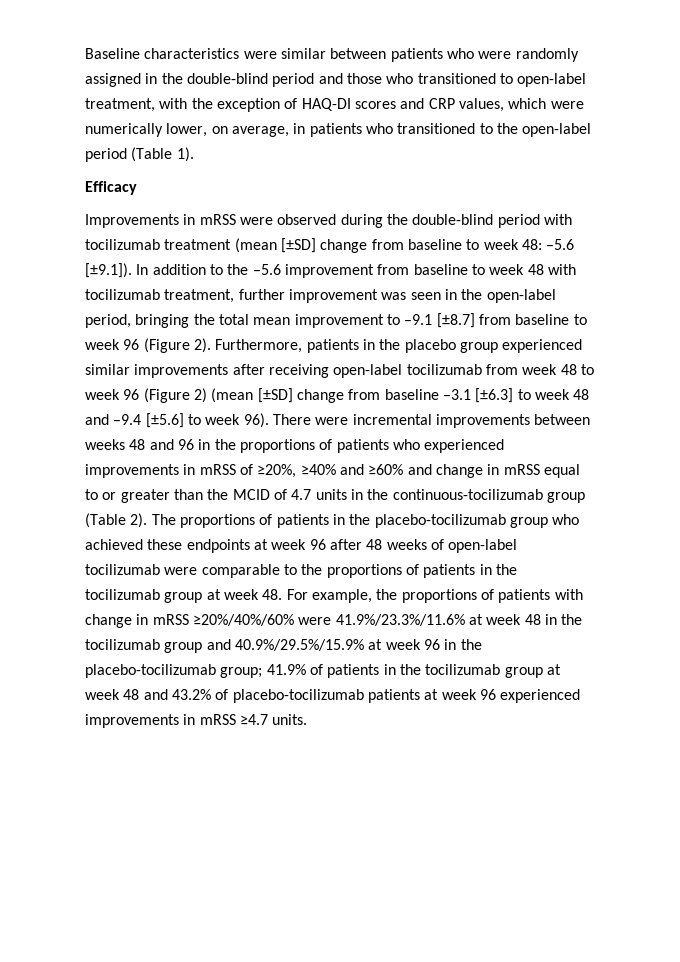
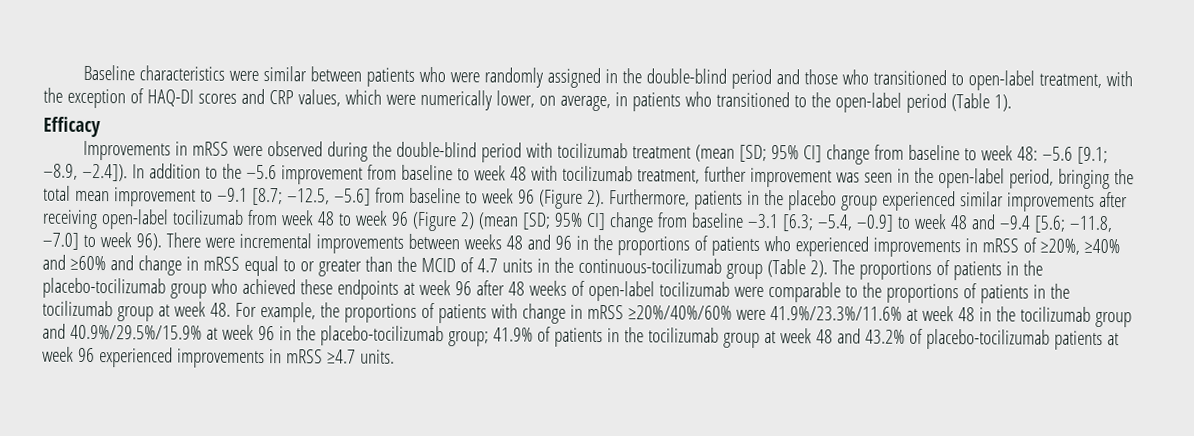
[280,238,316,253] [±SD] -> [739,144,823,163] [SD; 95% CI]
[85,263,132,278] [±9.1]). -> [1077,146,1109,165] [43,163,128,182] [9.1; –8.9, –2.4]).
[436,313,475,328] [±8.7] -> [251,187,371,206] [8.7; –12.5, –5.6]
[257,388,293,403] [±SD] -> [521,212,606,231] [SD; 95% CI]
[475,388,514,403] [±6.3] -> [781,214,894,232] [6.3; –5.4, –0.9]
[145,413,184,428] [±5.6] -> [1033,215,1113,233] [42,232,79,250] [5.6; –11.8, –7.0]

